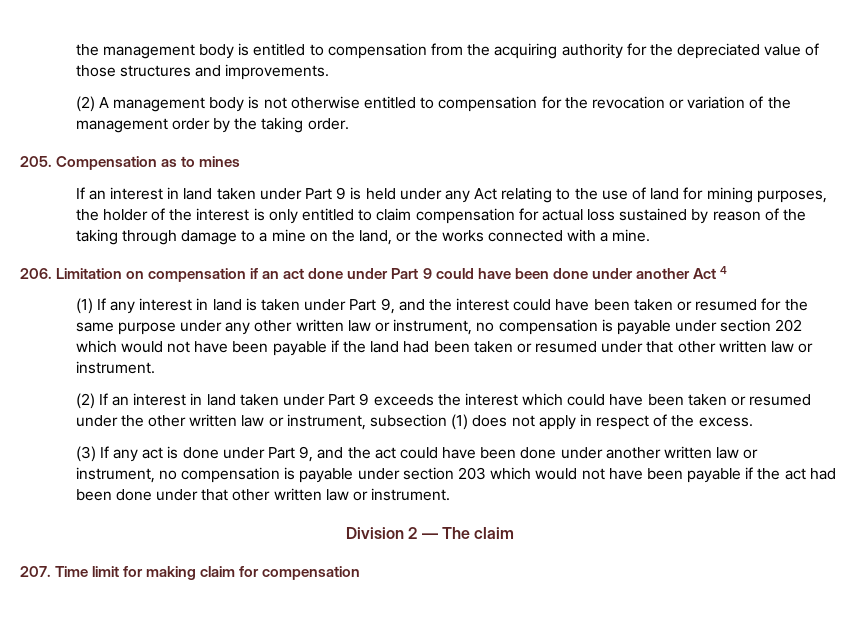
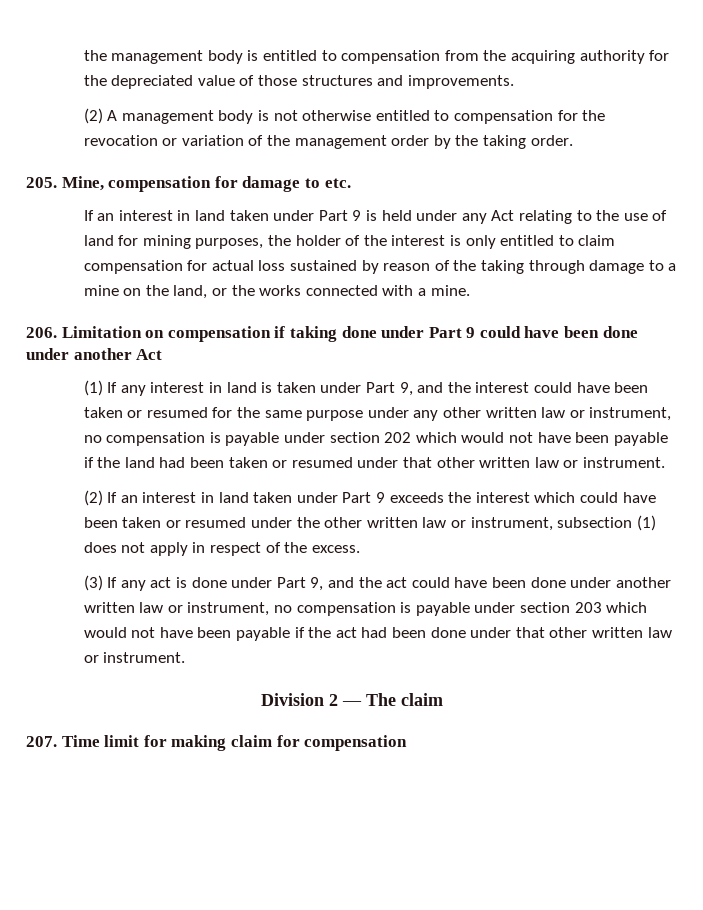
[56,156,241,170] Compensation as to mines -> [61,176,351,192] Mine, compensation for damage to etc.
[262,268,305,279] an act -> [289,326,337,342] taking
[719,266,727,274] 4 -> (163, 354) none

